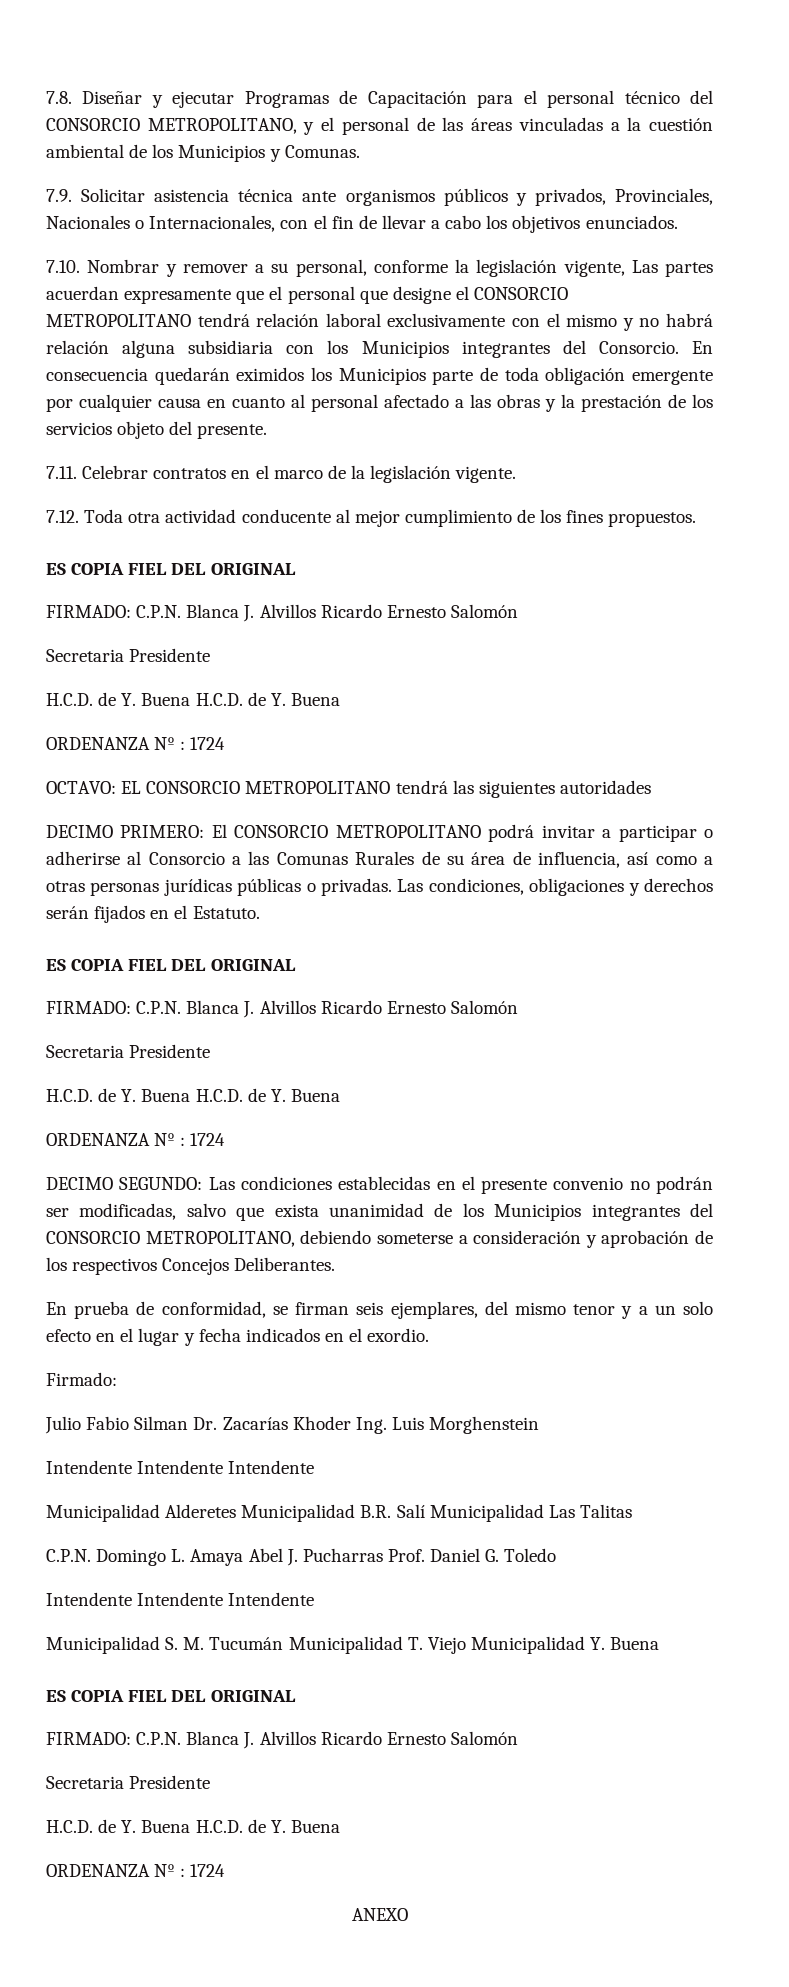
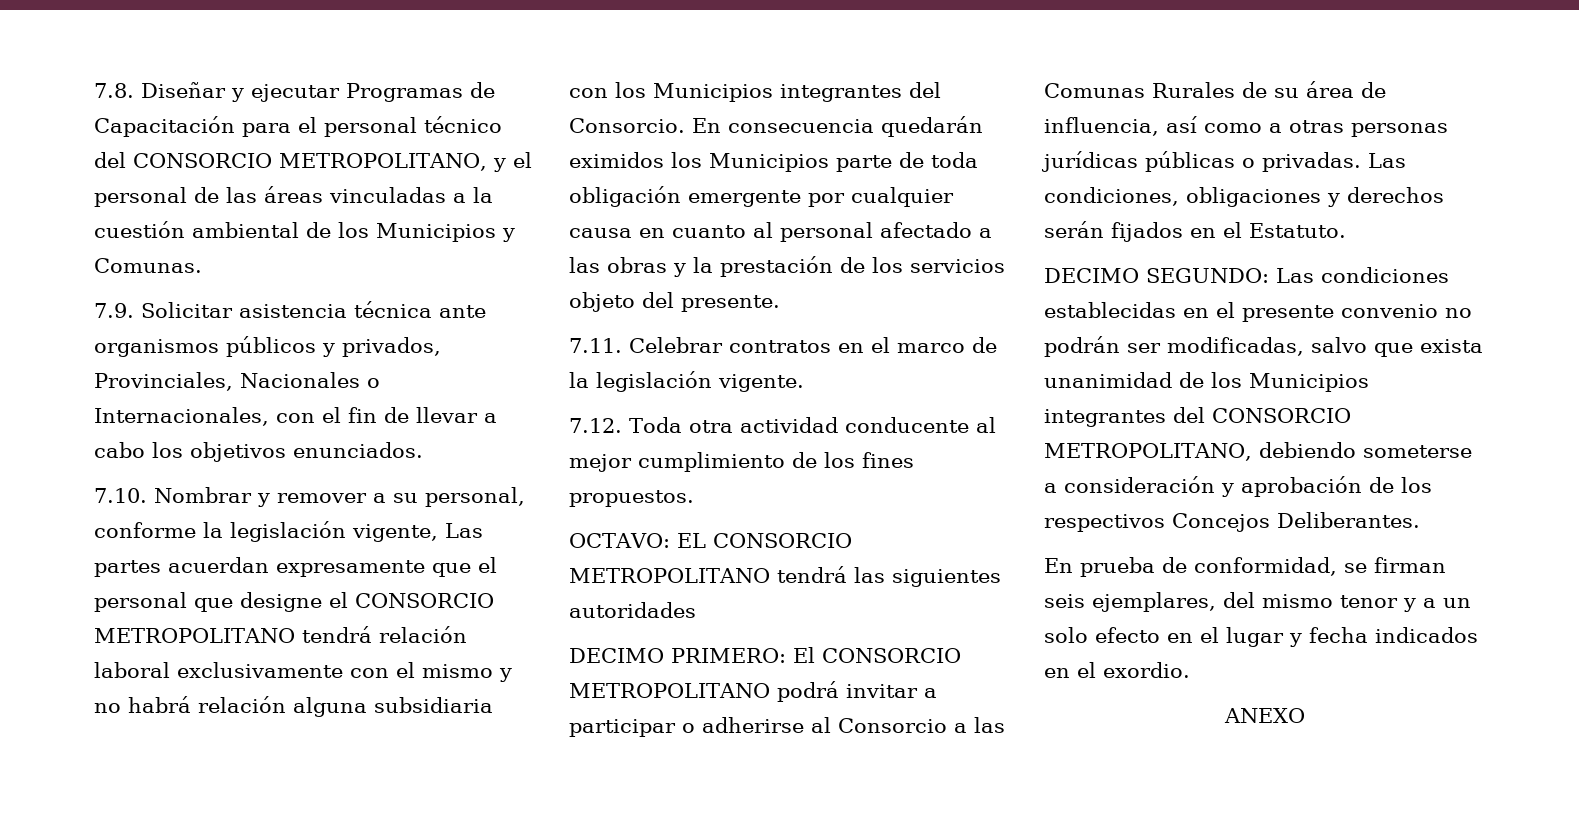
[46,563,296,575] [46,604,518,622] [46,648,211,662] [46,692,340,706] [46,737,226,750] // ES COPIA FIEL DEL ORIGINAL // FIRMADO: C.P.N. Blanca J. Alvillos Ricardo Ernesto Salomón // Secretaria Presidente // H.C.D. de Y. Buena H.C.D. de Y. Buena // ORDENANZA Nº : 1724 -> (694, 498) none
[46,959,296,971] [46,1000,518,1018] [46,1044,211,1058] [46,1088,340,1102] [46,1133,226,1146] // ES COPIA FIEL DEL ORIGINAL // FIRMADO: C.P.N. Blanca J. Alvillos Ricardo Ernesto Salomón // Secretaria Presidente // H.C.D. de Y. Buena H.C.D. de Y. Buena // ORDENANZA Nº : 1724 -> (1346, 230) none
[46,1372,117,1386] [45,1416,540,1434] [46,1460,315,1474] [46,1504,632,1522] [46,1548,557,1566] [46,1592,315,1606] [46,1636,660,1654] [46,1690,296,1702] [46,1731,518,1749] [46,1775,211,1789] [46,1819,340,1833] [46,1864,226,1877] // Firmado: // Julio Fabio Silman Dr. Zacarías Khoder Ing. Luis Morghenstein // Intendente Intendente Intendente // Municipalidad Alderetes Municipalidad B.R. Salí Municipalidad Las Talitas // C.P.N. Domingo L. Amaya Abel J. Pucharras Prof. Daniel G. Toledo // Intendente Intendente Intendente // Municipalidad S. M. Tucumán Municipalidad T. Viejo Municipalidad Y. Buena // ES COPIA FIEL DEL ORIGINAL // FIRMADO: C.P.N. Blanca J. Alvillos Ricardo Ernesto Salomón // Secretaria Presidente // H.C.D. de Y. Buena H.C.D. de Y. Buena // ORDENANZA Nº : 1724 -> (1190, 670) none

